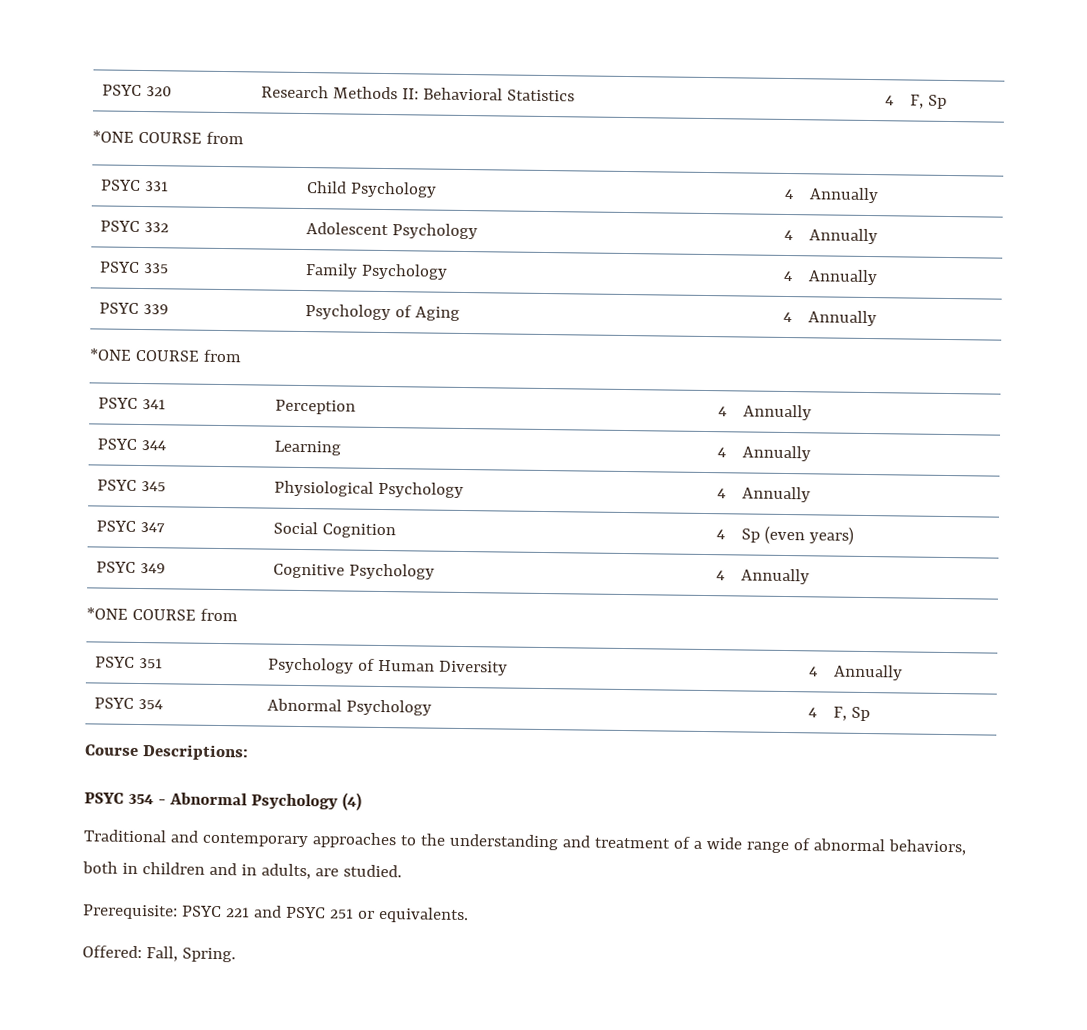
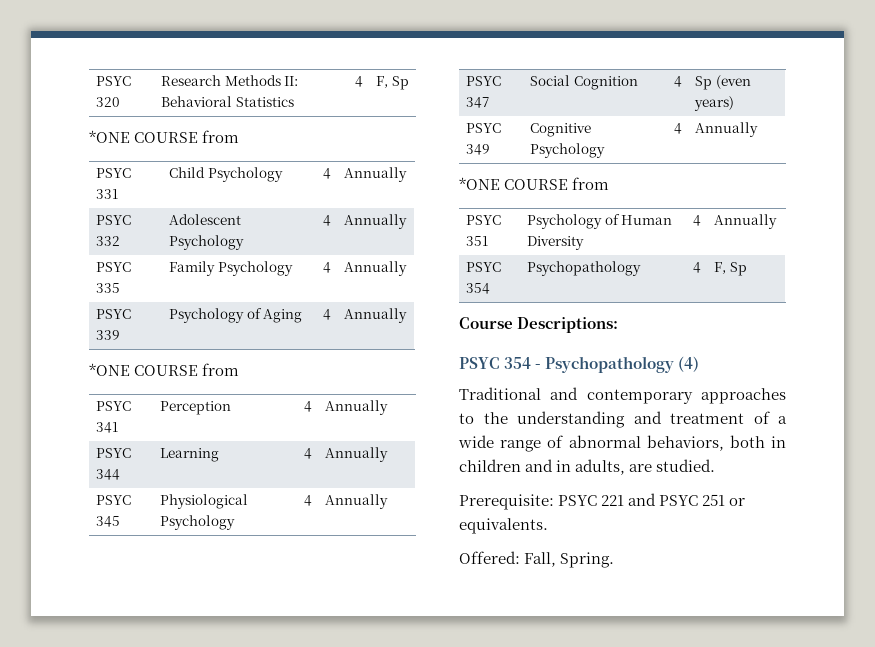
[267,698,433,716] Abnormal Psychology -> [527,261,642,276] Psychopathology
[168,792,338,810] Abnormal Psychology -> [545,356,675,373] Psychopathology

